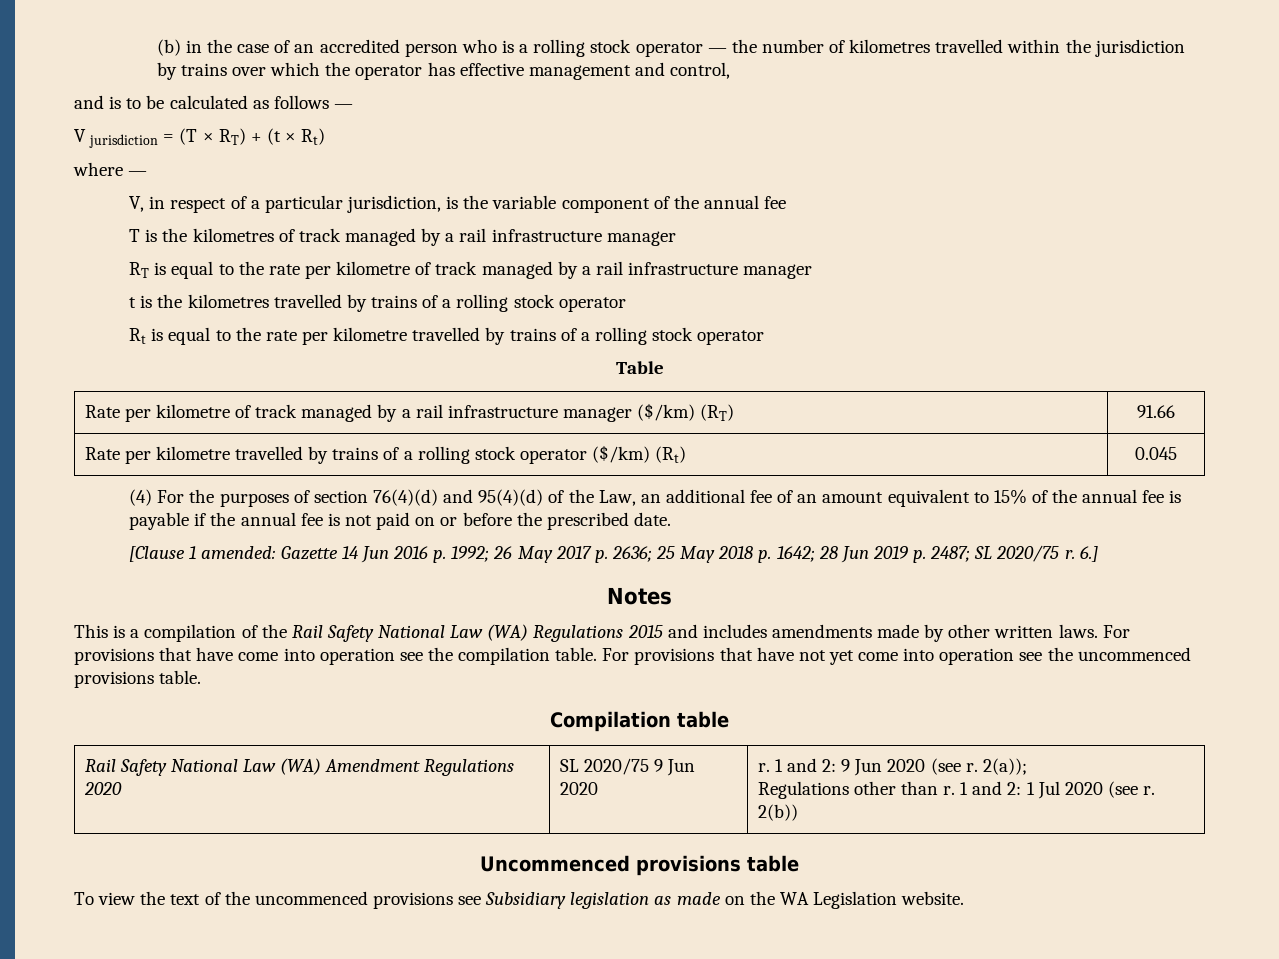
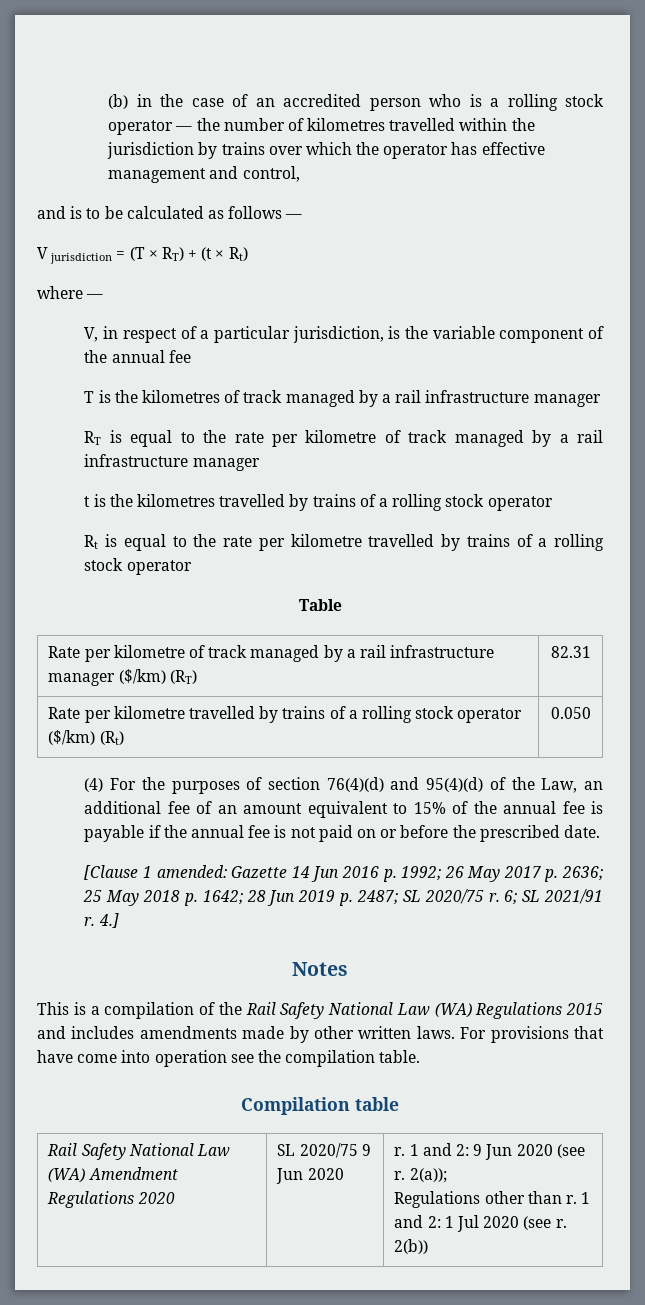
[1137,405,1175,418] 91.66 -> [550,646,591,658] 82.31
[1135,447,1177,460] 0.045 -> [550,707,591,719] 0.050
[1079,546,1098,562] 6.] -> [504,889,603,905] [84,913,119,928] 6; SL 2021/91 r. 4.]
[602,647,1191,665] [74,670,202,688] For provisions that have not yet come into operation see the uncommenced provisions table. -> (421, 1056) none
[480,855,799,876] [74,891,965,909] // Uncommenced provisions table // To view the text of the uncommenced provisions see Subsidiary legislation as made on the WA Legislation website. -> (429, 1246) none

